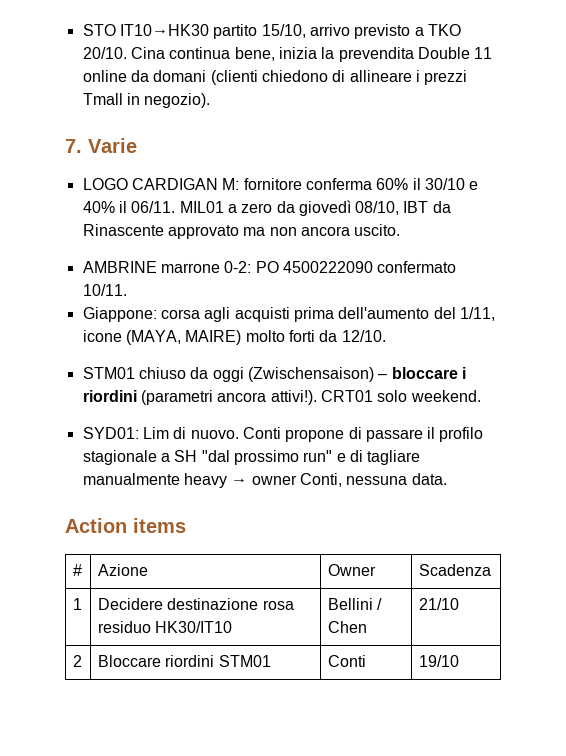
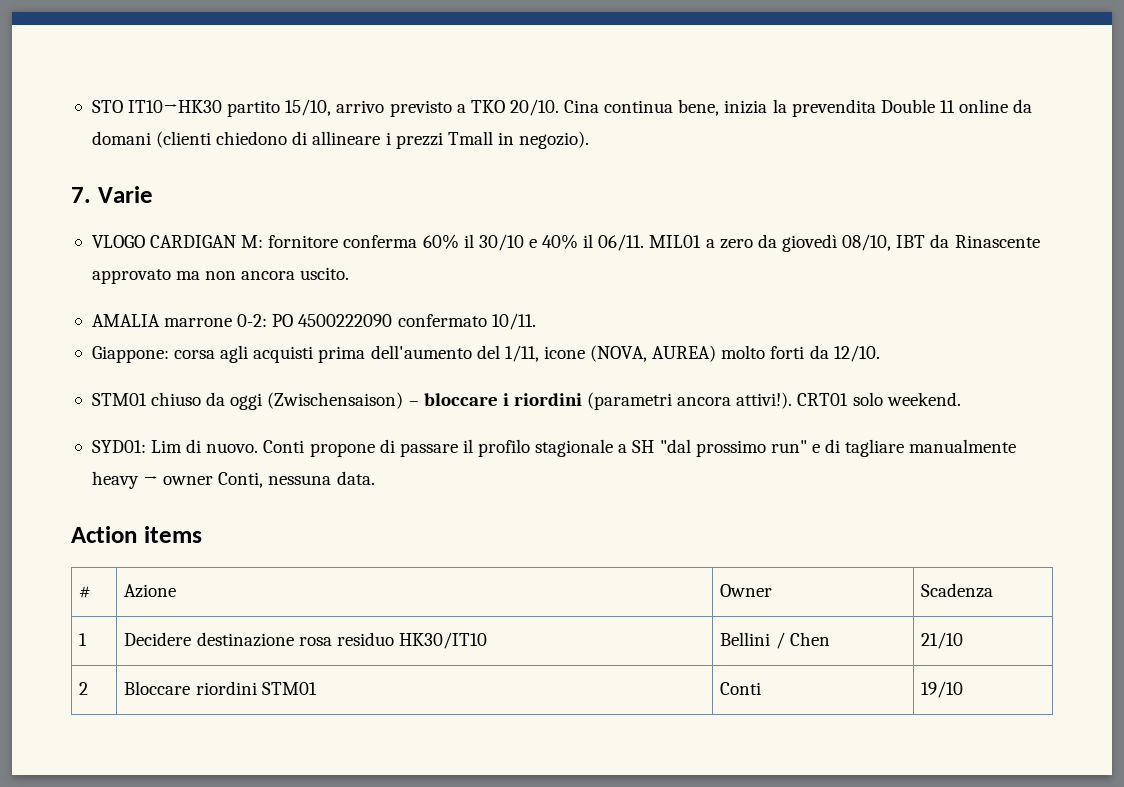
[82,178,128,190] LOGO -> [91,235,145,248] VLOGO
[82,261,157,273] AMBRINE -> [91,314,160,327] AMALIA
[125,330,242,345] (MAYA, MAIRE) -> [590,345,717,362] (NOVA, AUREA)

